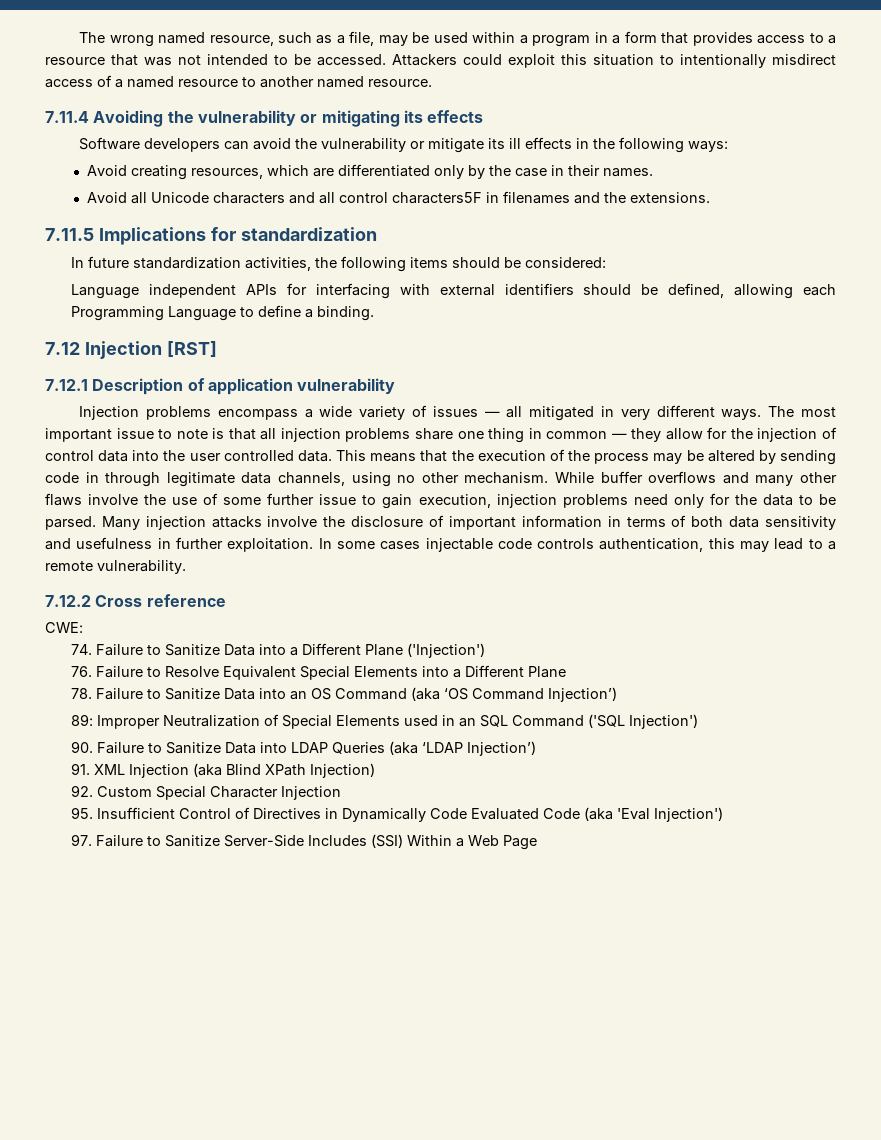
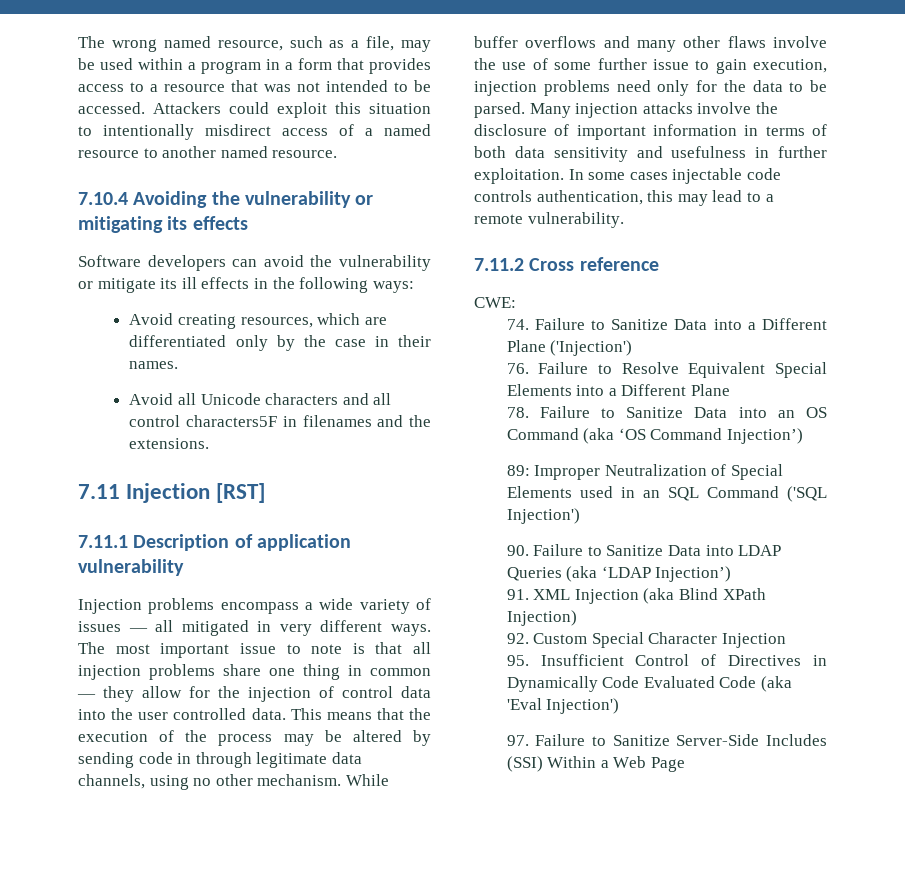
[45,111,89,123] 7.11.4 -> [78,192,128,205] 7.10.4
[45,227,377,245] [71,256,607,272] [71,283,836,299] [71,305,375,321] [45,342,80,355] 7.11.5 Implications for standardization // In future standardization activities, the following items should be considered: // Language independent APIs for interfacing with external identifiers should be defined, allowing each Programming Language to define a binding. // 7.12 -> [78,484,120,499] 7.11
[45,379,88,391] 7.12.1 -> [78,535,128,548] 7.11.1
[45,595,91,607] 7.12.2 -> [474,258,524,271] 7.11.2

